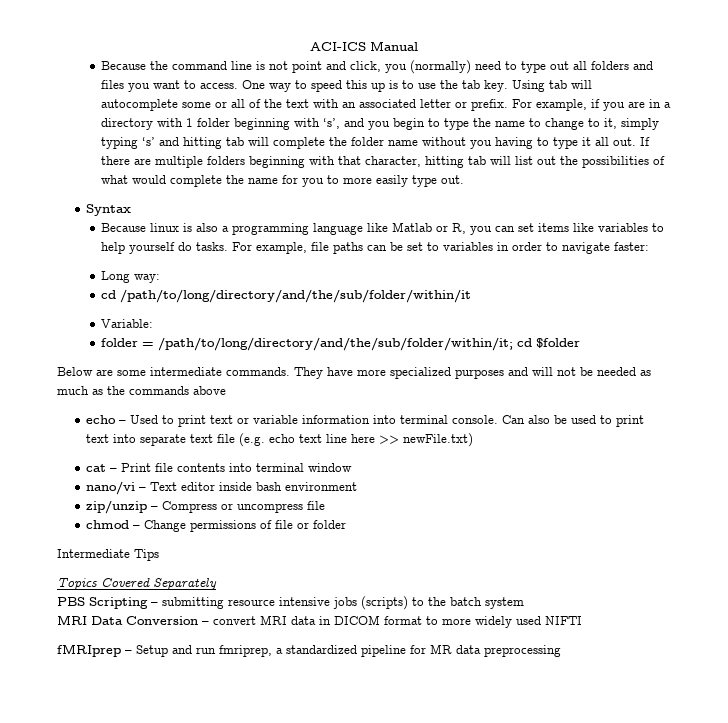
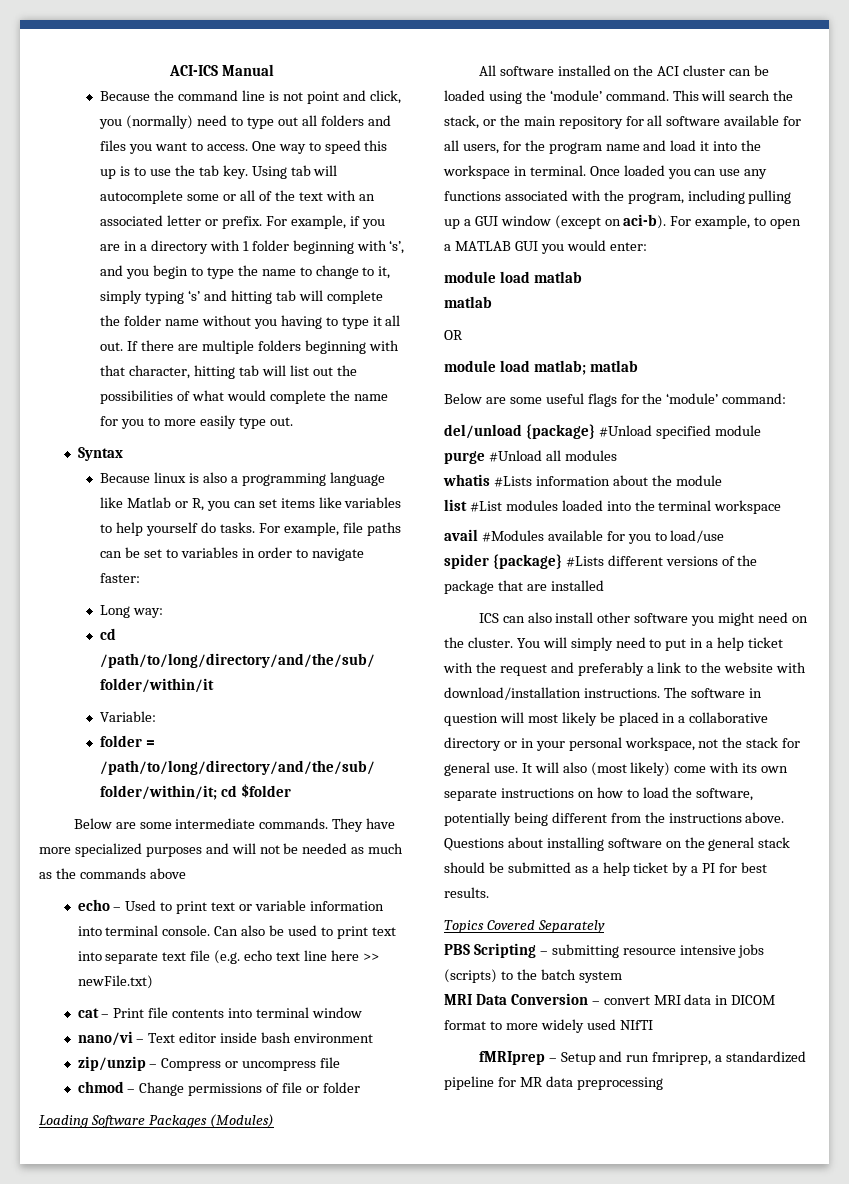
[57,549,159,561] Intermediate Tips -> [39,1114,274,1128] [478,65,770,76] [444,90,794,104] [444,115,802,129] [444,140,762,154] [443,165,768,179] [444,190,792,204] [444,214,802,229] [444,240,647,254] [444,271,582,283] [444,296,492,308] [444,330,463,340] [444,360,638,375] [444,393,787,407] [444,424,761,439] [444,450,617,464] [443,474,722,487] [444,499,782,514] [444,529,725,544] [444,554,758,569] [444,580,604,594] [478,612,808,626] [444,637,784,651] [443,662,807,676] [444,687,762,700] [444,712,769,726] [444,737,801,751] [444,762,789,776] [444,787,754,801] [444,812,785,826] [444,837,791,851] [444,862,768,876] [444,887,489,898] Loading Software Packages (Modules) // All software installed on the ACI cluster can be loaded using the ‘module’ command. This will search the stack, or the main repository for all software available for all users, for the program name and load it into the workspace in terminal. Once loaded you can use any functions associated with the program, including pulling up a GUI window (except on aci-b). For example, to open a MATLAB GUI you would enter: // module load matlab // matlab // OR // module load matlab; matlab // Below are some useful flags for the ‘module’ command: // del/unload {package} #Unload specified module // purge #Unload all modules // whatis #Lists information about the module // list #List modules loaded into the terminal workspace // avail #Modules available for you to load/use // spider {package} #Lists different versions of the package that are installed // ICS can also install other software you might need on the cluster. You will simply need to put in a help ticket with the request and preferably a link to the website with download/installation instructions. The software in question will most likely be placed in a collaborative directory or in your personal workspace, not the stack for general use. It will also (most likely) come with its own separate instructions on how to load the software, potentially being different from the instructions above. Questions about installing software on the general stack should be submitted as a help ticket by a PI for best results.
[545,616,582,625] NIFTI -> [619,1020,653,1030] NIfTI

